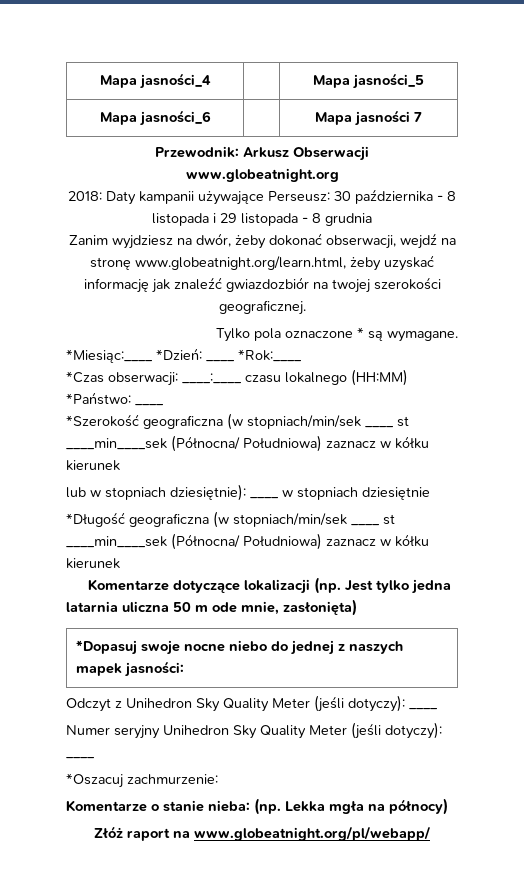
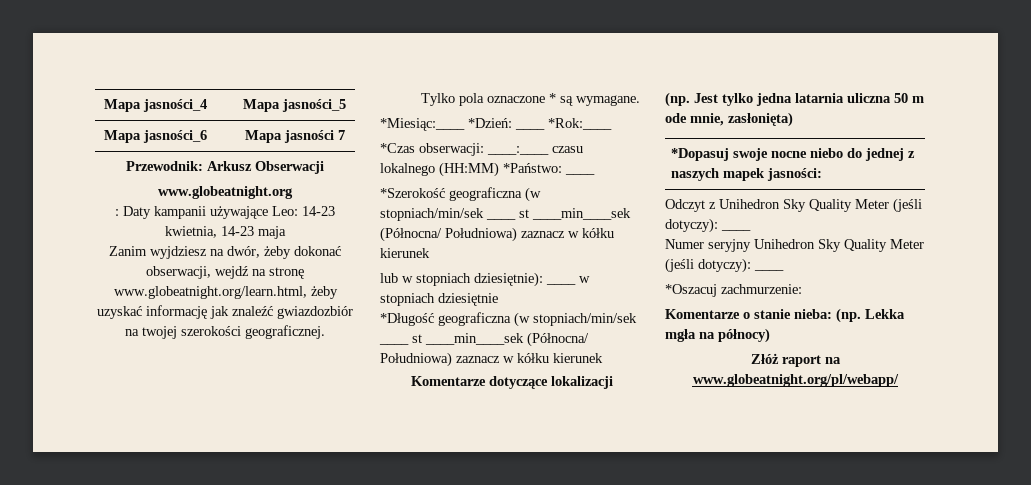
[68,191,102,201] 2018: -> [115,209,119,216] :
[268,189,456,204] [152,213,372,226] Perseusz: 30 października - 8 listopada i 29 listopada - 8 grudnia -> [272,206,335,216] [165,226,286,239] Leo: 14-23 kwietnia, 14-23 maja

